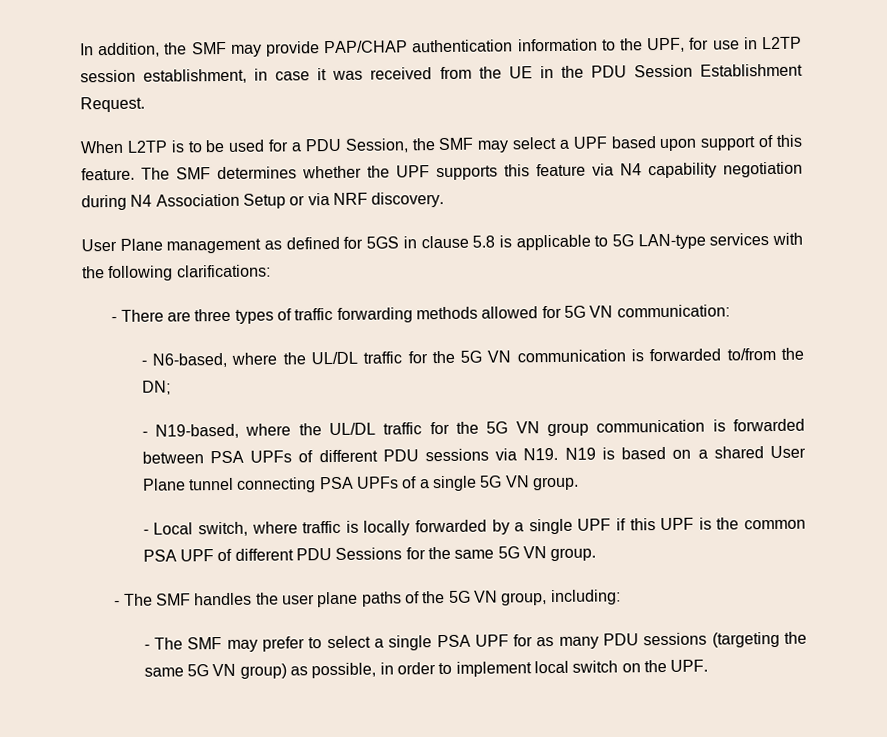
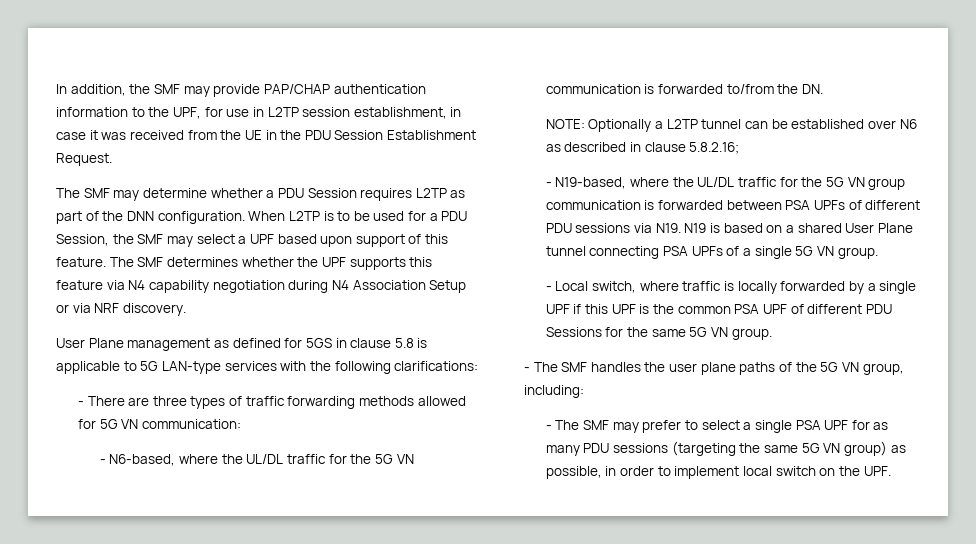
(145, 104) none -> [56,188,466,201] [56,211,245,224] The SMF may determine whether a PDU Session requires L2TP as part of the DNN configuration.
[141,380,171,395] DN; -> [801,84,823,94] [545,119,917,132] [545,142,740,154] DN. // NOTE: Optionally a L2TP tunnel can be established over N6 as described in clause 5.8.2.16;

